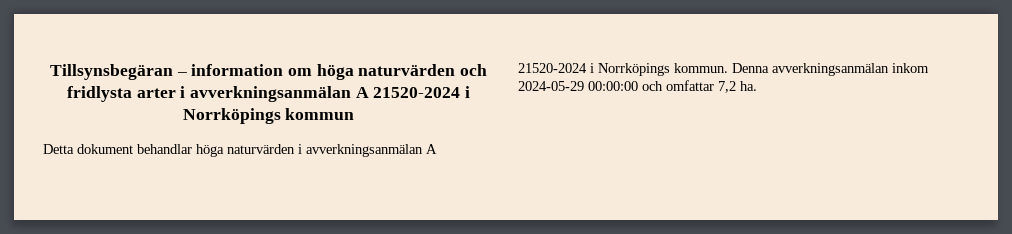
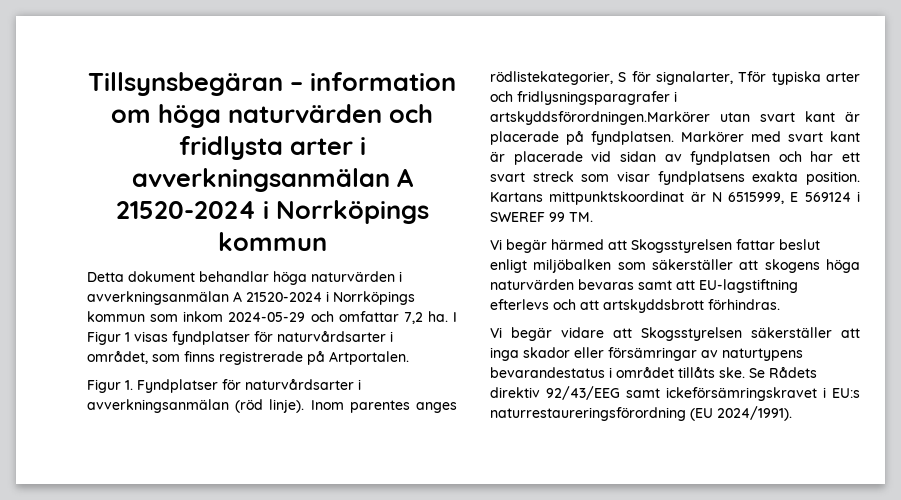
[674,63,889,76] kommun. Denna avverkningsanmälan -> [87,311,179,322] kommun som
[588,81,638,91] 00:00:00 -> (306, 317) none
(757, 86) none -> [453,312,457,322] [87,330,393,345] [87,350,409,365] [87,378,361,393] [87,399,457,413] [490,71,860,85] [490,91,677,105] [490,111,860,125] [490,130,860,145] [490,151,860,165] [490,171,860,185] [490,191,860,205] [490,212,593,222] [490,239,820,253] [490,259,860,273] [490,279,798,293] [490,299,780,313] [490,327,860,341] [490,347,803,361] [490,366,817,378] [490,386,860,401] [490,406,792,421] I Figur 1 visas fyndplatser för naturvårdsarter i området, som finns registrerade på Artportalen. // Figur 1. Fyndplatser för naturvårdsarter i avverkningsanmälan (röd linje). Inom parentes anges rödlistekategorier, S för signalarter, Tför typiska arter och fridlysningsparagrafer i artskyddsförordningen.Markörer utan svart kant är placerade på fyndplatsen. Markörer med svart kant är placerade vid sidan av fyndplatsen och har ett svart streck som visar fyndplatsens exakta position. Kartans mittpunktskoordinat är N 6515999, E 569124 i SWEREF 99 TM. // Vi begär härmed att Skogsstyrelsen fattar beslut enligt miljöbalken som säkerställer att skogens höga naturvärden bevaras samt att EU-lagstiftning efterlevs och att artskyddsbrott förhindras. // Vi begär vidare att Skogsstyrelsen säkerställer att inga skador eller försämringar av naturtypens bevarandestatus i området tillåts ske. Se Rådets direktiv 92/43/EEG samt ickeförsämringskravet i EU:s naturrestaureringsförordning (EU 2024/1991).

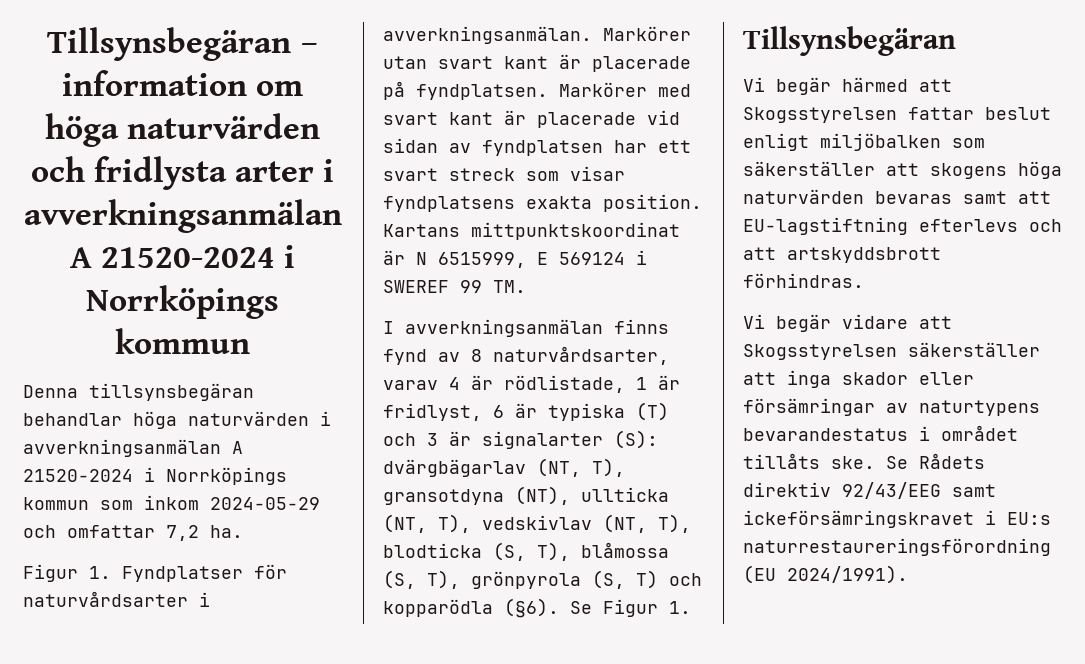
[87,271,195,282] Detta dokument -> [23,383,254,401] Denna tillsynsbegäran
[453,312,457,322] [87,330,393,345] [87,350,409,365] I Figur 1 visas fyndplatser för naturvårdsarter i området, som finns registrerade på Artportalen. -> (243, 531) none
[87,399,457,413] [490,71,860,85] [490,91,677,105] [490,111,710,125] avverkningsanmälan (röd linje). Inom parentes anges rödlistekategorier, S för signalarter, Tför typiska arter och fridlysningsparagrafer i artskyddsförordningen.Markörer -> [383,26,691,44] avverkningsanmälan. Markörer
[778,151,802,162] och -> (603, 148) none
(593, 217) none -> [383,319,669,337] [383,346,669,365] [383,375,680,393] [383,402,669,421] [383,430,658,449] [383,458,625,477] [383,486,669,505] [383,514,691,533] [383,542,669,561] [383,570,702,589] [383,598,691,618] [743,26,956,56] // I avverkningsanmälan finns fynd av 8 naturvårdsarter, varav 4 är rödlistade, 1 är fridlyst, 6 är typiska (T) och 3 är signalarter (S): dvärgbägarlav (NT, T), gransotdyna (NT), ullticka (NT, T), vedskivlav (NT, T), blodticka (S, T), blåmossa (S, T), grönpyrola (S, T) och kopparödla (§6). Se Figur 1. // Tillsynsbegäran

